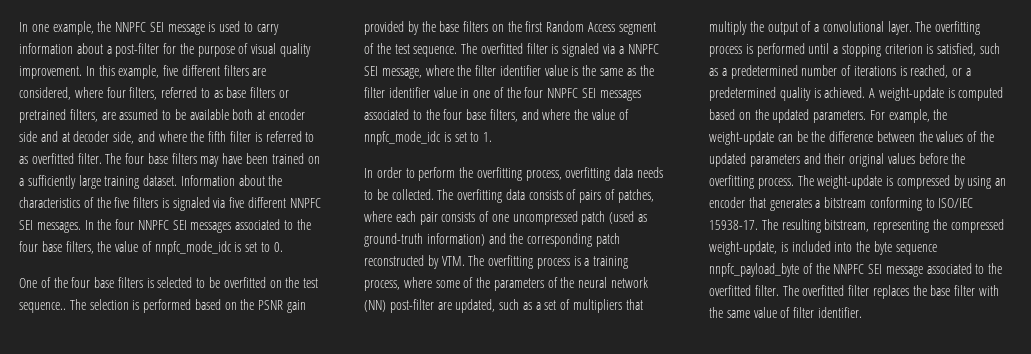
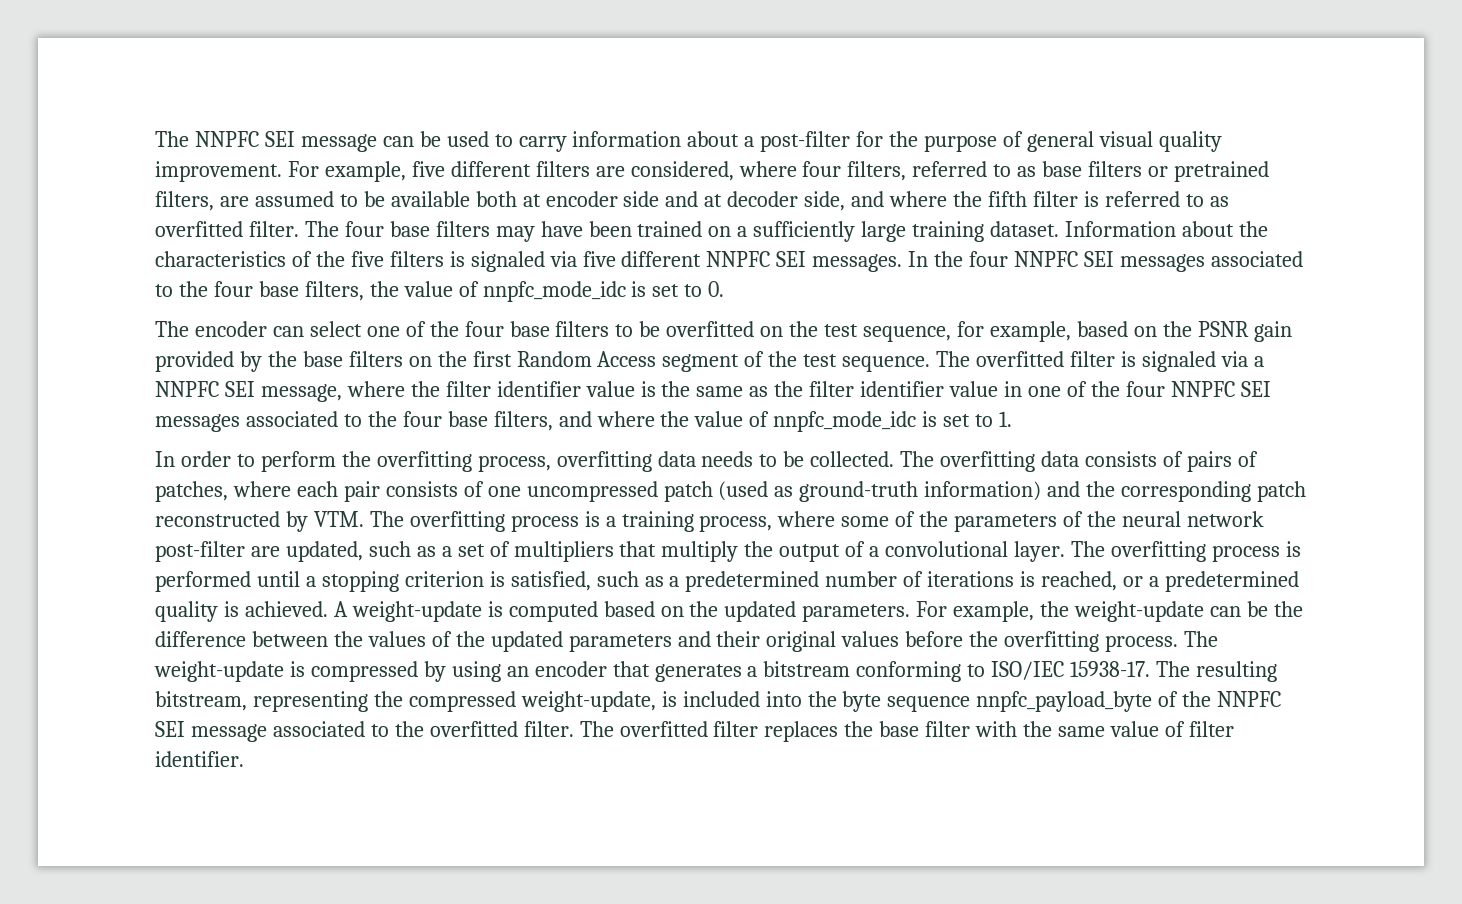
[19,21,216,35] In one example, the NNPFC SEI message is -> [155,131,441,152] The NNPFC SEI message can be
(249, 48) none -> [1026,131,1094,152] general
[85,65,115,76] In this -> [287,161,319,177] For
[19,278,37,288] One -> [155,321,400,337] The encoder can select one
[146,277,193,288] is selected -> (610, 329) none
[19,299,192,313] sequence.. The selection is performed -> [863,321,1071,342] sequence, for example,
[364,300,386,312] (NN) -> (1264, 519) none

